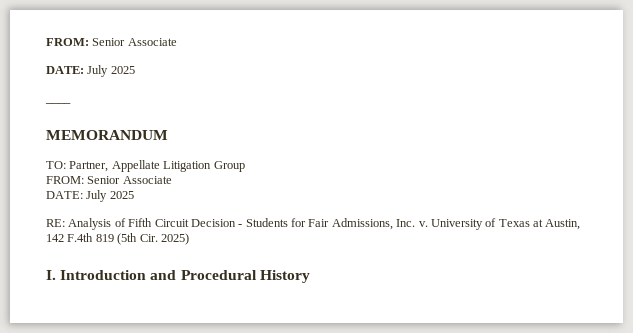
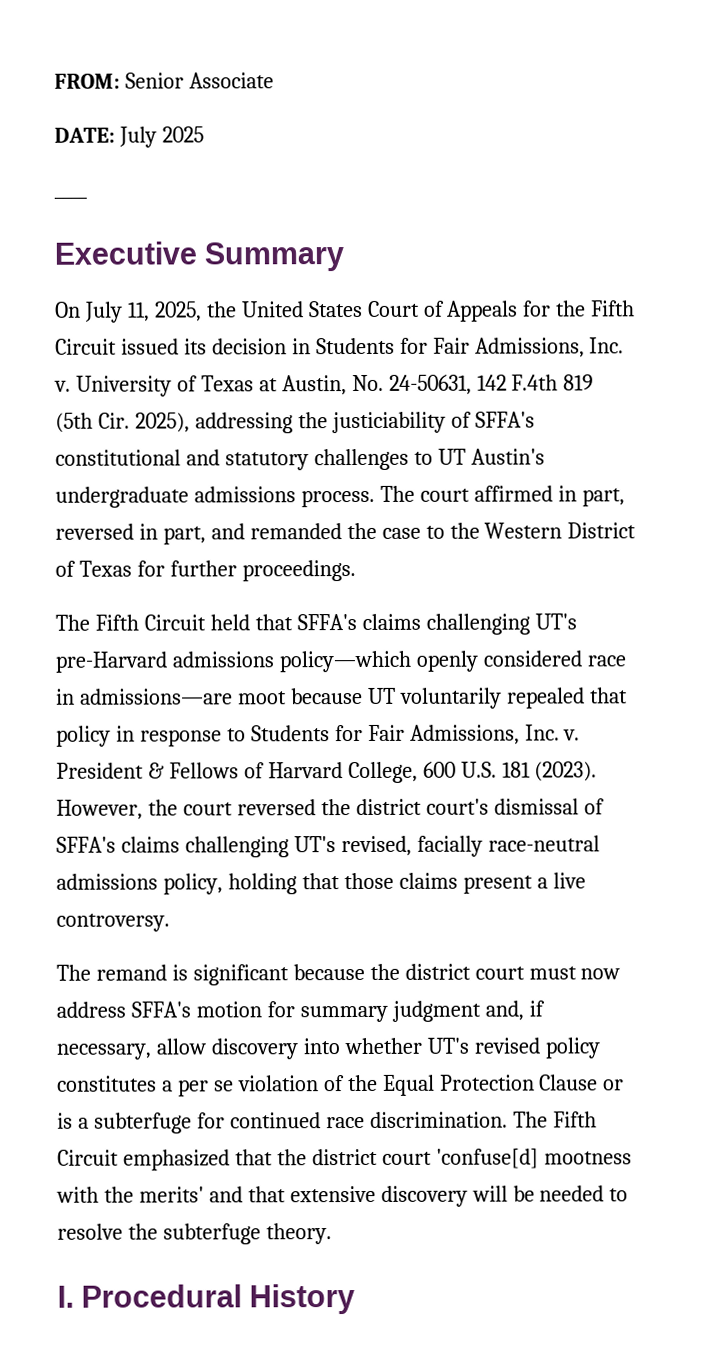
[46,130,168,140] [46,160,245,172] [46,176,172,184] [46,190,134,202] [46,218,243,230] MEMORANDUM // TO: Partner, Appellate Litigation Group // FROM: Senior Associate // DATE: July 2025 // RE: Analysis of Fifth Circuit Decision - -> [54,241,345,272] [55,300,636,323] [55,338,311,355] Executive Summary // On July 11, 2025, the United States Court of Appeals for the Fifth Circuit issued its decision in
(581, 224) none -> [351,374,472,395] No. 24-50631,
[160,233,189,245] 2025) -> [134,411,535,434] [55,448,545,471] [55,485,625,508] [55,522,637,545] [55,560,356,582] [55,613,577,635] [55,650,626,673] [56,687,628,709] [56,724,581,747] [56,761,598,784] [56,798,605,820] [56,835,600,858] [56,872,586,895] [56,913,170,932] [56,963,621,986] [56,1000,545,1023] [56,1037,600,1060] [57,1074,625,1097] [57,1111,597,1134] [57,1148,632,1171] [56,1185,629,1207] [57,1223,332,1245] 2025), addressing the justiciability of SFFA's constitutional and statutory challenges to UT Austin's undergraduate admissions process. The court affirmed in part, reversed in part, and remanded the case to the Western District of Texas for further proceedings. // The Fifth Circuit held that SFFA's claims challenging UT's pre-Harvard admissions policy—which openly considered race in admissions—are moot because UT voluntarily repealed that policy in response to Students for Fair Admissions, Inc. v. President & Fellows of Harvard College, 600 U.S. 181 (2023). However, the court reversed the district court's dismissal of SFFA's claims challenging UT's revised, facially race-neutral admissions policy, holding that those claims present a live controversy. // The remand is significant because the district court must now address SFFA's motion for summary judgment and, if necessary, allow discovery into whether UT's revised policy constitutes a per se violation of the Equal Protection Clause or is a subterfuge for continued race discrimination. The Fifth Circuit emphasized that the district court 'confuse[d] mootness with the merits' and that extensive discovery will be needed to resolve the subterfuge theory.
[60,270,177,280] Introduction and -> (74, 1296) none

